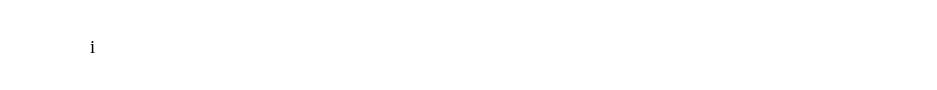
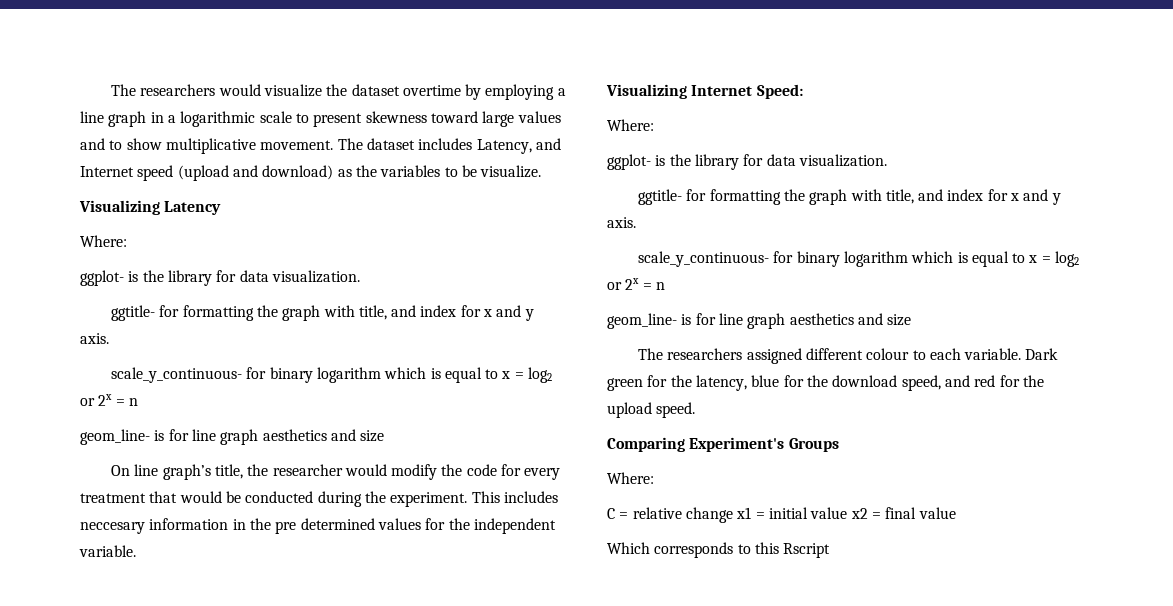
[90,41,95,53] i -> [110,84,566,100] [80,111,561,127] [80,138,561,154] [80,165,542,181] [79,200,222,215] [80,235,127,247] [80,270,360,286] [110,305,534,321] [80,333,109,344] [110,367,553,383] [80,394,138,406] [80,429,385,445] [110,464,561,480] [80,491,558,507] [80,518,556,534] [79,545,136,557] [606,84,803,99] [607,119,654,131] [607,154,887,170] [637,189,1061,205] [607,217,636,228] [637,251,1080,267] [607,278,665,290] [607,313,912,329] [637,348,1059,364] [607,375,1044,391] [607,402,696,418] [607,437,839,452] [607,472,654,484] [607,507,956,523] [607,542,831,558] The researchers would visualize the dataset overtime by employing a line graph in a logarithmic scale to present skewness toward large values and to show multiplicative movement. The dataset includes Latency, and Internet speed (upload and download) as the variables to be visualize. // Visualizing Latency // Where: // ggplot- is the library for data visualization. // ggtitle- for formatting the graph with title, and index for x and y axis. // scale_y_continuous- for binary logarithm which is equal to x = log2 or 2x = n // geom_line- is for line graph aesthetics and size // On line graph’s title, the researcher would modify the code for every treatment that would be conducted during the experiment. This includes neccesary information in the pre determined values for the independent variable. // Visualizing Internet Speed: // Where: // ggplot- is the library for data visualization. // ggtitle- for formatting the graph with title, and index for x and y axis. // scale_y_continuous- for binary logarithm which is equal to x = log2 or 2x = n // geom_line- is for line graph aesthetics and size // The researchers assigned different colour to each variable. Dark green for the latency, blue for the download speed, and red for the upload speed. // Comparing Experiment's Groups // Where: // C = relative change x1 = initial value x2 = final value // Which corresponds to this Rscript

